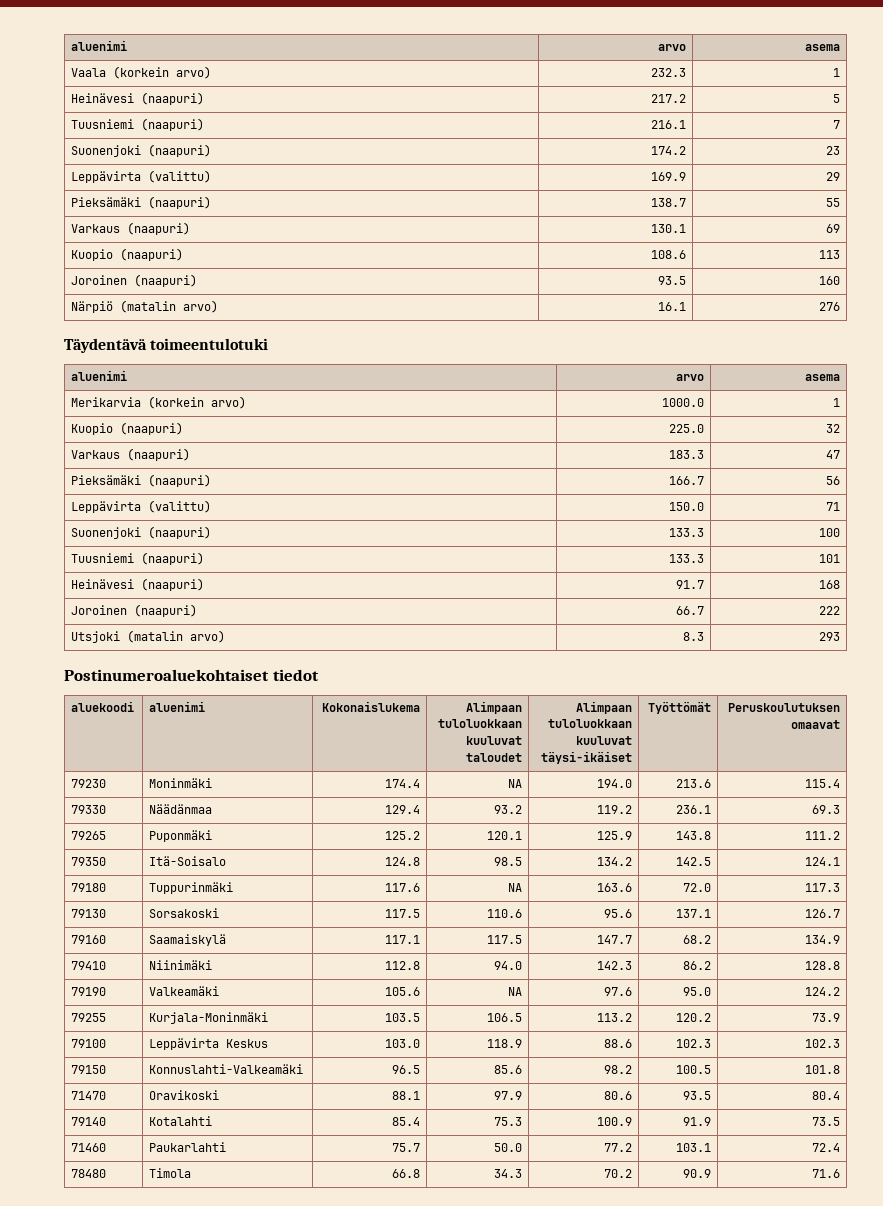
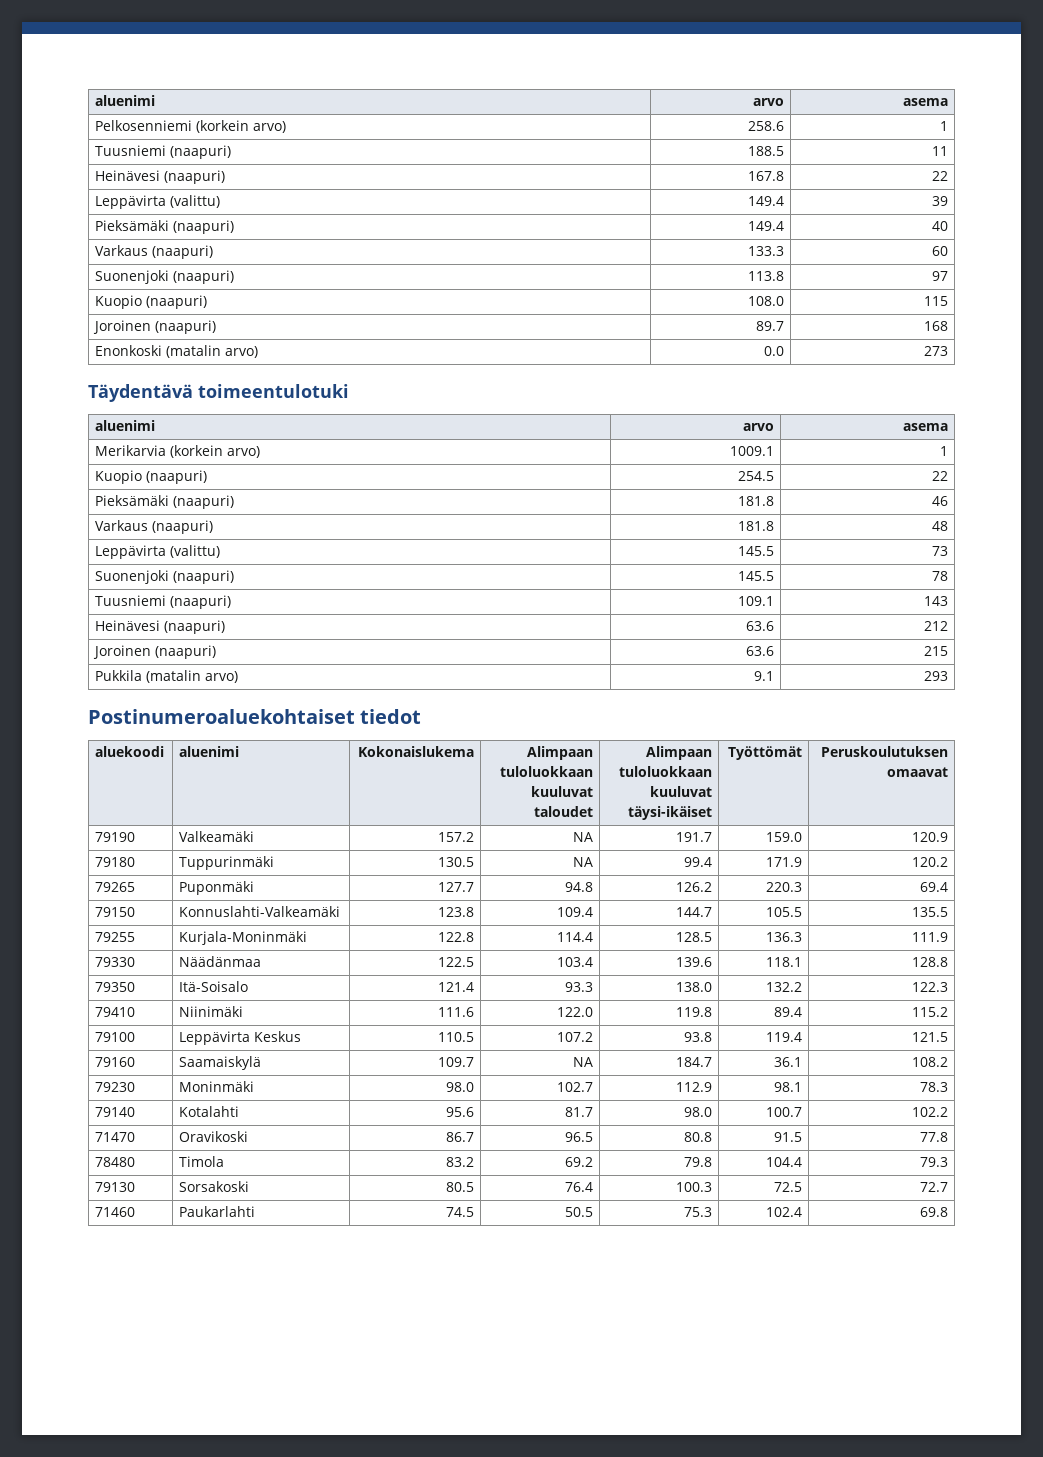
[71,40,128,51] [657,44,686,51] [804,44,840,51] [71,66,212,79] [650,68,686,77] [832,68,840,77] [71,92,205,105] [650,94,686,103] [832,94,840,103] [71,118,205,131] [650,120,686,129] [832,120,840,129] [71,144,212,157] [650,146,686,155] [825,146,840,155] [71,170,212,183] [650,172,686,181] [825,172,840,181] [71,196,212,209] [650,198,686,207] [825,198,840,207] [71,222,191,235] [650,224,686,233] [825,224,840,233] [71,248,184,261] [650,250,686,259] [818,250,840,259] [71,274,198,287] [657,276,686,285] [818,276,840,285] [71,300,219,313] [657,302,686,311] [818,302,840,311] aluenimi | arvo | asema // Vaala (korkein arvo) | 232.3 | 1 // Heinävesi (naapuri) | 217.2 | 5 // Tuusniemi (naapuri) | 216.1 | 7 // Suonenjoki (naapuri) | 174.2 | 23 // Leppävirta (valittu) | 169.9 | 29 // Pieksämäki (naapuri) | 138.7 | 55 // Varkaus (naapuri) | 130.1 | 69 // Kuopio (naapuri) | 108.6 | 113 // Joroinen (naapuri) | 93.5 | 160 // Närpiö (matalin arvo) | 16.1 | 276 -> [95,95,156,106] [752,98,784,106] [902,98,948,106] [95,120,287,133] [747,121,784,131] [939,121,948,131] [95,145,232,159] [747,146,784,156] [931,146,948,156] [95,170,226,184] [747,171,784,181] [931,171,948,181] [95,195,221,209] [747,196,784,206] [931,196,948,206] [95,220,235,234] [747,221,784,231] [931,221,948,231] [95,245,214,259] [747,246,784,256] [931,246,948,256] [95,270,235,284] [747,271,784,281] [931,271,948,281] [95,295,208,309] [747,296,784,306] [923,296,948,306] [93,320,217,334] [755,321,784,331] [923,321,948,331] [95,345,259,358] [763,346,784,356] [923,346,948,356] aluenimi | arvo | asema // Pelkosenniemi (korkein arvo) | 258.6 | 1 // Tuusniemi (naapuri) | 188.5 | 11 // Heinävesi (naapuri) | 167.8 | 22 // Leppävirta (valittu) | 149.4 | 39 // Pieksämäki (naapuri) | 149.4 | 40 // Varkaus (naapuri) | 133.3 | 60 // Suonenjoki (naapuri) | 113.8 | 97 // Kuopio (naapuri) | 108.0 | 115 // Joroinen (naapuri) | 89.7 | 168 // Enonkoski (matalin arvo) | 0.0 | 273
[661,398,704,407] 1000.0 -> [729,446,774,456] 1009.1
[668,424,704,433] [825,424,840,433] [71,448,191,461] [668,450,704,459] [825,450,840,459] [71,474,212,487] [668,476,704,485] [825,476,840,485] [71,500,212,513] [668,502,704,511] [825,502,840,511] [71,526,212,539] [668,528,704,537] [818,528,840,537] [71,552,205,565] [668,554,704,563] [818,554,840,563] [71,578,205,591] [675,580,704,589] [818,580,840,589] [71,604,198,617] [675,606,704,615] [818,606,840,615] [71,630,226,643] [682,632,704,641] 225.0 | 32 // Varkaus (naapuri) | 183.3 | 47 // Pieksämäki (naapuri) | 166.7 | 56 // Leppävirta (valittu) | 150.0 | 71 // Suonenjoki (naapuri) | 133.3 | 100 // Tuusniemi (naapuri) | 133.3 | 101 // Heinävesi (naapuri) | 91.7 | 168 // Joroinen (naapuri) | 66.7 | 222 // Utsjoki (matalin arvo) | 8.3 -> [737,471,774,481] [931,471,948,481] [95,495,235,509] [737,496,774,506] [931,496,948,506] [95,520,214,534] [737,521,774,531] [931,521,948,531] [95,545,221,559] [737,546,774,556] [931,546,948,556] [95,570,235,584] [737,571,774,581] [931,571,948,581] [95,595,232,609] [737,596,774,606] [923,596,948,606] [95,620,226,634] [745,621,774,631] [923,621,948,631] [93,645,217,659] [745,646,774,656] [923,646,948,656] [95,670,239,683] [753,671,774,681] 254.5 | 22 // Pieksämäki (naapuri) | 181.8 | 46 // Varkaus (naapuri) | 181.8 | 48 // Leppävirta (valittu) | 145.5 | 73 // Suonenjoki (naapuri) | 145.5 | 78 // Tuusniemi (naapuri) | 109.1 | 143 // Heinävesi (naapuri) | 63.6 | 212 // Joroinen (naapuri) | 63.6 | 215 // Pukkila (matalin arvo) | 9.1
[71,779,107,788] [149,778,213,788] [384,779,420,788] [507,779,522,788] [596,779,632,788] [675,779,711,788] [804,779,840,788] [71,805,107,814] [149,804,213,814] [384,805,420,814] [493,805,522,814] [596,805,632,814] [675,805,711,814] [811,805,840,814] [71,831,107,840] [149,830,213,842] [384,831,420,840] [486,831,522,840] [596,831,632,840] [675,831,711,840] [804,831,840,840] [71,857,107,866] [149,856,227,866] [384,857,420,866] [493,857,522,866] [596,857,632,866] [675,857,711,866] [804,857,840,866] [71,883,107,892] [149,882,234,894] [384,883,420,892] [507,883,522,892] [596,883,632,892] [682,883,711,892] [804,883,840,892] [71,909,107,918] [149,908,220,918] [384,909,420,918] [486,909,522,918] [603,909,632,918] [675,909,711,918] [804,909,840,918] [71,935,107,944] [149,934,227,946] [384,935,420,944] [486,935,522,944] [596,935,632,944] [682,935,711,944] [804,935,840,944] [71,961,107,970] [149,960,213,970] [384,961,420,970] [493,961,522,970] [596,961,632,970] [682,961,711,970] [804,961,840,970] [71,987,107,996] [149,986,220,996] [384,987,420,996] [507,987,522,996] [603,987,632,996] [682,987,711,996] [804,987,840,996] [71,1013,107,1022] [149,1012,269,1024] [384,1013,420,1022] [486,1013,522,1022] [596,1013,632,1022] [675,1013,711,1022] [811,1013,840,1022] [71,1039,107,1048] [149,1038,269,1050] [384,1039,420,1048] [486,1039,522,1048] [603,1039,632,1048] [675,1039,711,1048] [804,1039,840,1048] [71,1065,107,1074] [149,1064,304,1074] [391,1065,420,1074] [493,1065,522,1074] [603,1065,632,1074] [675,1065,711,1074] [804,1065,840,1074] [71,1091,107,1100] [149,1090,220,1100] [391,1091,420,1100] [493,1091,522,1100] [603,1091,632,1100] [682,1091,711,1100] [811,1091,840,1100] [71,1117,107,1126] [149,1116,213,1126] [391,1117,420,1126] [493,1117,522,1126] [596,1117,632,1126] [682,1117,711,1126] [811,1117,840,1126] [71,1143,107,1152] [149,1142,227,1152] [391,1143,420,1152] [493,1143,522,1152] [603,1143,632,1152] [675,1143,711,1152] [811,1143,840,1152] [71,1169,107,1178] [149,1168,192,1178] [391,1169,420,1178] [493,1169,522,1178] [603,1169,632,1178] [682,1169,711,1178] [811,1169,840,1178] 79230 | Moninmäki | 174.4 | NA | 194.0 | 213.6 | 115.4 // 79330 | Näädänmaa | 129.4 | 93.2 | 119.2 | 236.1 | 69.3 // 79265 | Puponmäki | 125.2 | 120.1 | 125.9 | 143.8 | 111.2 // 79350 | Itä-Soisalo | 124.8 | 98.5 | 134.2 | 142.5 | 124.1 // 79180 | Tuppurinmäki | 117.6 | NA | 163.6 | 72.0 | 117.3 // 79130 | Sorsakoski | 117.5 | 110.6 | 95.6 | 137.1 | 126.7 // 79160 | Saamaiskylä | 117.1 | 117.5 | 147.7 | 68.2 | 134.9 // 79410 | Niinimäki | 112.8 | 94.0 | 142.3 | 86.2 | 128.8 // 79190 | Valkeamäki | 105.6 | NA | 97.6 | 95.0 | 124.2 // 79255 | Kurjala-Moninmäki | 103.5 | 106.5 | 113.2 | 120.2 | 73.9 // 79100 | Leppävirta Keskus | 103.0 | 118.9 | 88.6 | 102.3 | 102.3 // 79150 | Konnuslahti-Valkeamäki | 96.5 | 85.6 | 98.2 | 100.5 | 101.8 // 71470 | Oravikoski | 88.1 | 97.9 | 80.6 | 93.5 | 80.4 // 79140 | Kotalahti | 85.4 | 75.3 | 100.9 | 91.9 | 73.5 // 71460 | Paukarlahti | 75.7 | 50.0 | 77.2 | 103.1 | 72.4 // 78480 | Timola | 66.8 | 34.3 | 70.2 | 90.9 | 71.6 -> [95,832,136,842] [179,831,255,842] [437,832,474,842] [572,832,593,842] [675,832,712,842] [765,832,802,842] [911,832,948,842] [95,857,136,867] [179,856,275,870] [437,857,474,867] [572,857,593,867] [683,857,712,867] [765,857,802,867] [911,857,948,867] [95,882,136,892] [179,881,255,895] [437,882,474,892] [564,882,593,892] [675,882,712,892] [765,882,802,892] [919,882,948,892] [95,907,136,917] [179,906,341,917] [437,907,474,917] [556,907,593,917] [675,907,712,917] [765,907,802,917] [911,907,948,917] [95,932,136,942] [179,931,308,945] [437,932,474,942] [556,932,593,942] [675,932,712,942] [765,932,802,942] [911,932,948,942] [95,957,136,967] [179,956,262,967] [437,957,474,967] [556,957,593,967] [675,957,712,967] [765,957,802,967] [911,957,948,967] [95,982,136,992] [179,981,249,992] [437,982,474,992] [564,982,593,992] [675,982,712,992] [765,982,802,992] [911,982,948,992] [95,1007,136,1017] [179,1006,244,1017] [437,1007,474,1017] [556,1007,593,1017] [675,1007,712,1017] [773,1007,802,1017] [911,1007,948,1017] [95,1032,136,1042] [179,1031,302,1045] [437,1032,474,1042] [556,1032,593,1042] [683,1032,712,1042] [765,1032,802,1042] [911,1032,948,1042] [95,1057,136,1067] [179,1056,262,1070] [437,1057,474,1067] [572,1057,593,1067] [675,1057,712,1067] [773,1057,802,1067] [911,1057,948,1067] [95,1082,136,1092] [179,1081,255,1092] [445,1082,474,1092] [556,1082,593,1092] [675,1082,712,1092] [773,1082,802,1092] [919,1082,948,1092] [95,1107,136,1117] [179,1106,240,1117] [445,1107,474,1117] [564,1107,593,1117] [683,1107,712,1117] [765,1107,802,1117] [911,1107,948,1117] [95,1132,136,1142] [179,1131,249,1142] [445,1132,474,1142] [564,1132,593,1142] [683,1132,712,1142] [773,1132,802,1142] [919,1132,948,1142] [95,1157,136,1167] [179,1156,225,1167] [445,1157,474,1167] [564,1157,593,1167] [683,1157,712,1167] [765,1157,802,1167] [919,1157,948,1167] [95,1182,136,1192] [179,1181,250,1192] [445,1182,474,1192] [564,1182,593,1192] [675,1182,712,1192] [773,1182,802,1192] [919,1182,948,1192] [95,1207,136,1217] [179,1206,256,1217] [445,1207,474,1217] [564,1207,593,1217] [683,1207,712,1217] [765,1207,802,1217] [919,1207,948,1217] 79190 | Valkeamäki | 157.2 | NA | 191.7 | 159.0 | 120.9 // 79180 | Tuppurinmäki | 130.5 | NA | 99.4 | 171.9 | 120.2 // 79265 | Puponmäki | 127.7 | 94.8 | 126.2 | 220.3 | 69.4 // 79150 | Konnuslahti-Valkeamäki | 123.8 | 109.4 | 144.7 | 105.5 | 135.5 // 79255 | Kurjala-Moninmäki | 122.8 | 114.4 | 128.5 | 136.3 | 111.9 // 79330 | Näädänmaa | 122.5 | 103.4 | 139.6 | 118.1 | 128.8 // 79350 | Itä-Soisalo | 121.4 | 93.3 | 138.0 | 132.2 | 122.3 // 79410 | Niinimäki | 111.6 | 122.0 | 119.8 | 89.4 | 115.2 // 79100 | Leppävirta Keskus | 110.5 | 107.2 | 93.8 | 119.4 | 121.5 // 79160 | Saamaiskylä | 109.7 | NA | 184.7 | 36.1 | 108.2 // 79230 | Moninmäki | 98.0 | 102.7 | 112.9 | 98.1 | 78.3 // 79140 | Kotalahti | 95.6 | 81.7 | 98.0 | 100.7 | 102.2 // 71470 | Oravikoski | 86.7 | 96.5 | 80.8 | 91.5 | 77.8 // 78480 | Timola | 83.2 | 69.2 | 79.8 | 104.4 | 79.3 // 79130 | Sorsakoski | 80.5 | 76.4 | 100.3 | 72.5 | 72.7 // 71460 | Paukarlahti | 74.5 | 50.5 | 75.3 | 102.4 | 69.8

